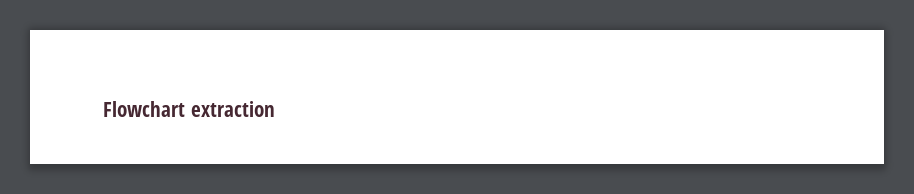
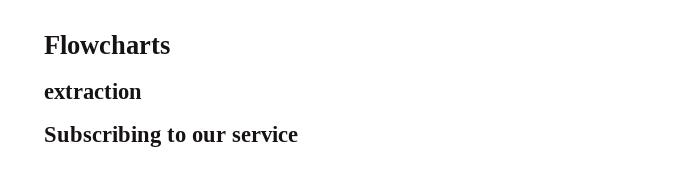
[103,101,185,117] Flowchart -> [44,35,170,54] Flowcharts //
(275, 109) none -> [44,126,299,147] // Subscribing to our service

